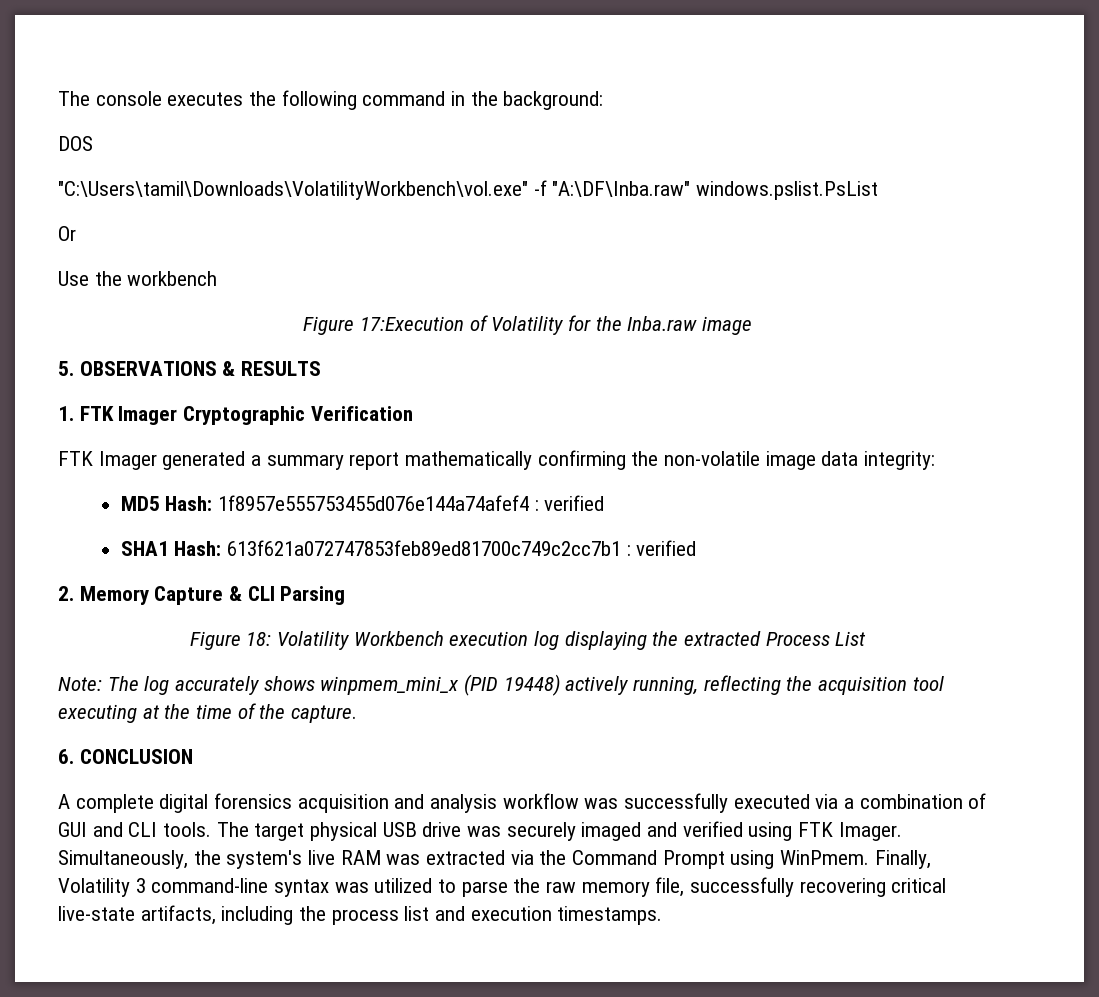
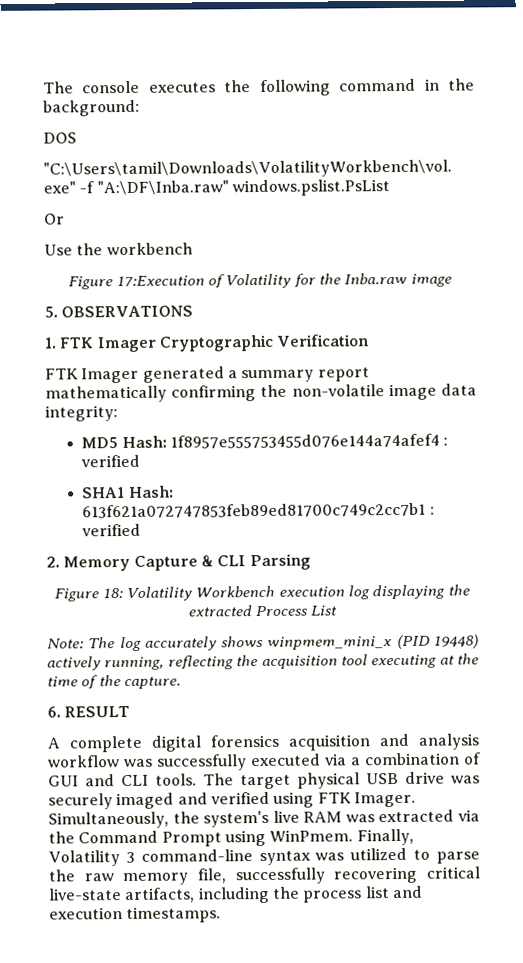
[222,361,322,376] & RESULTS -> (194, 311) none
[79,749,193,764] CONCLUSION -> [64,705,131,718] RESULT

